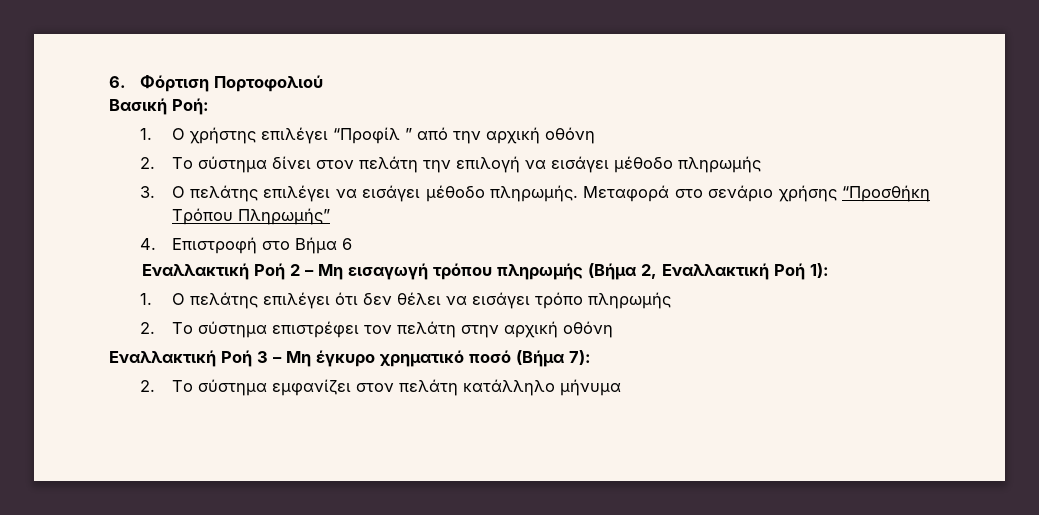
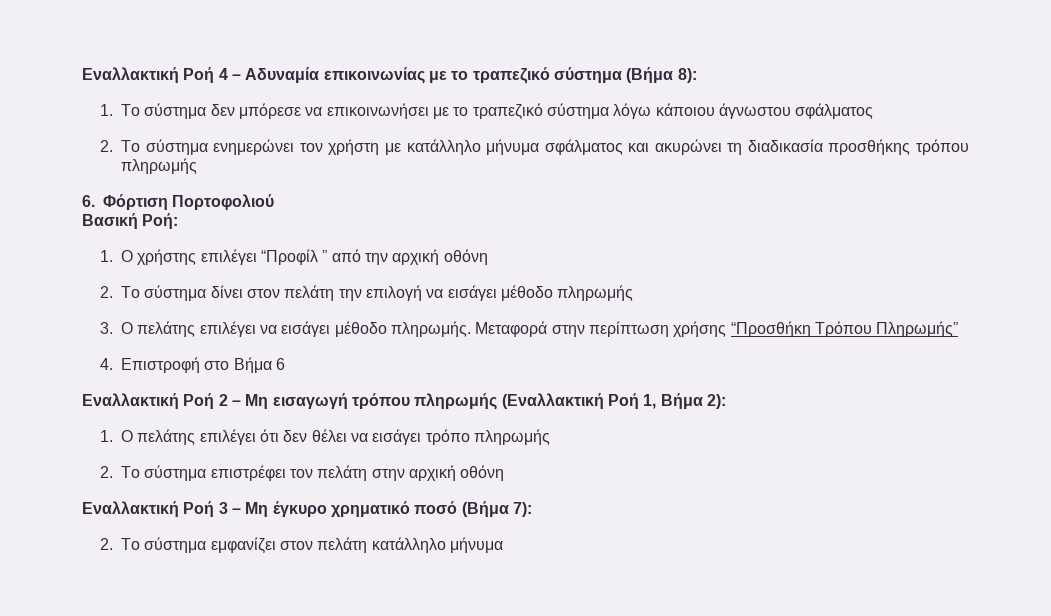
(109, 82) none -> [82,67,697,84] [100,103,874,120] [100,139,970,155] [121,158,198,174] Εναλλακτική Ροή 4 – Αδυναμία επικοινωνίας με το τραπεζικό σύστημα (Βήμα 8): // 1. Το σύστημα δεν μπόρεσε να επικοινωνήσει με το τραπεζικό σύστημα λόγω κάποιου άγνωστου σφάλματος // 2. Το σύστημα ενημερώνει τον χρήστη με κατάλληλο μήνυμα σφάλματος και ακυρώνει τη διαδικασία προσθήκης τρόπου πληρωμής //
[674,185,774,202] στο σενάριο -> [551,321,670,337] στην περίπτωση
[587,263,829,280] (Βήμα 2, Εναλλακτική Ροή 1): -> [501,393,726,409] (Εναλλακτική Ροή 1, Βήμα 2):

